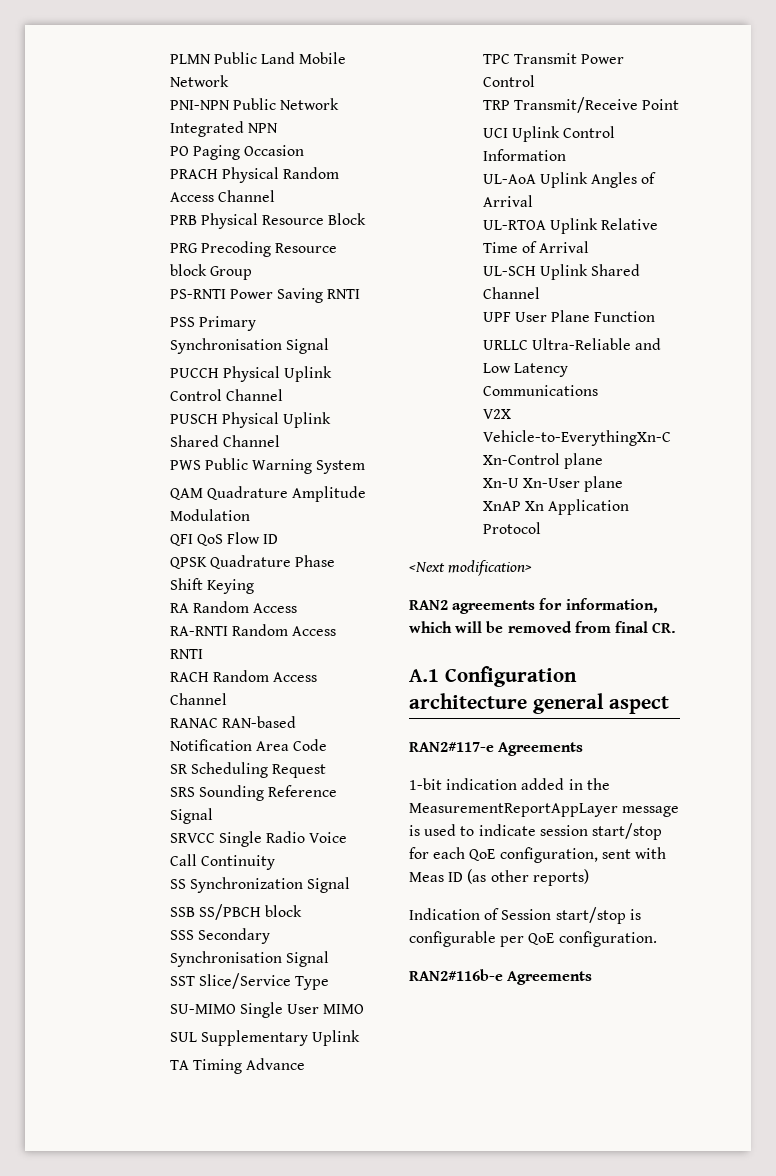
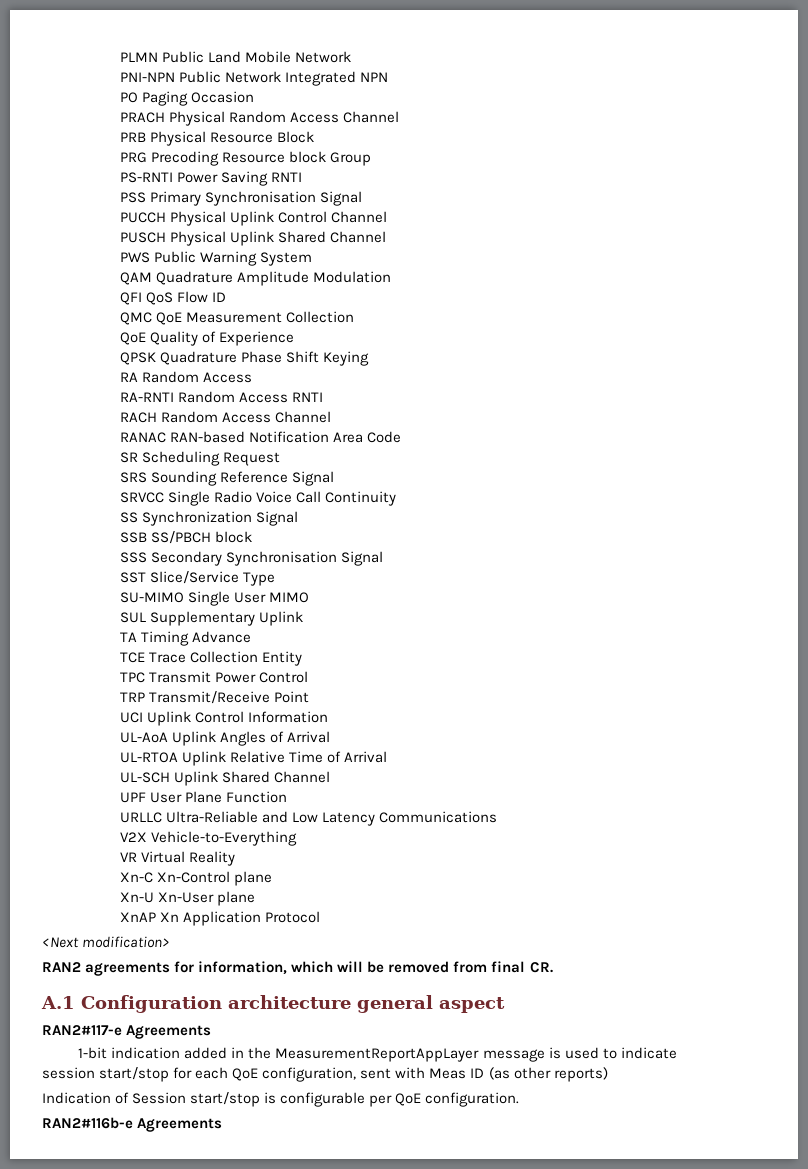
(279, 539) none -> [120,311,355,325] [120,331,295,346] // QMC QoE Measurement Collection // QoE Quality of Experience
(306, 1064) none -> [120,651,303,666] // TCE Trace Collection Entity
[482,430,671,446] Vehicle-to-EverythingXn-C -> [151,831,298,846] [120,851,236,866] [120,872,154,883] Vehicle-to-Everything // VR Virtual Reality // Xn-C

